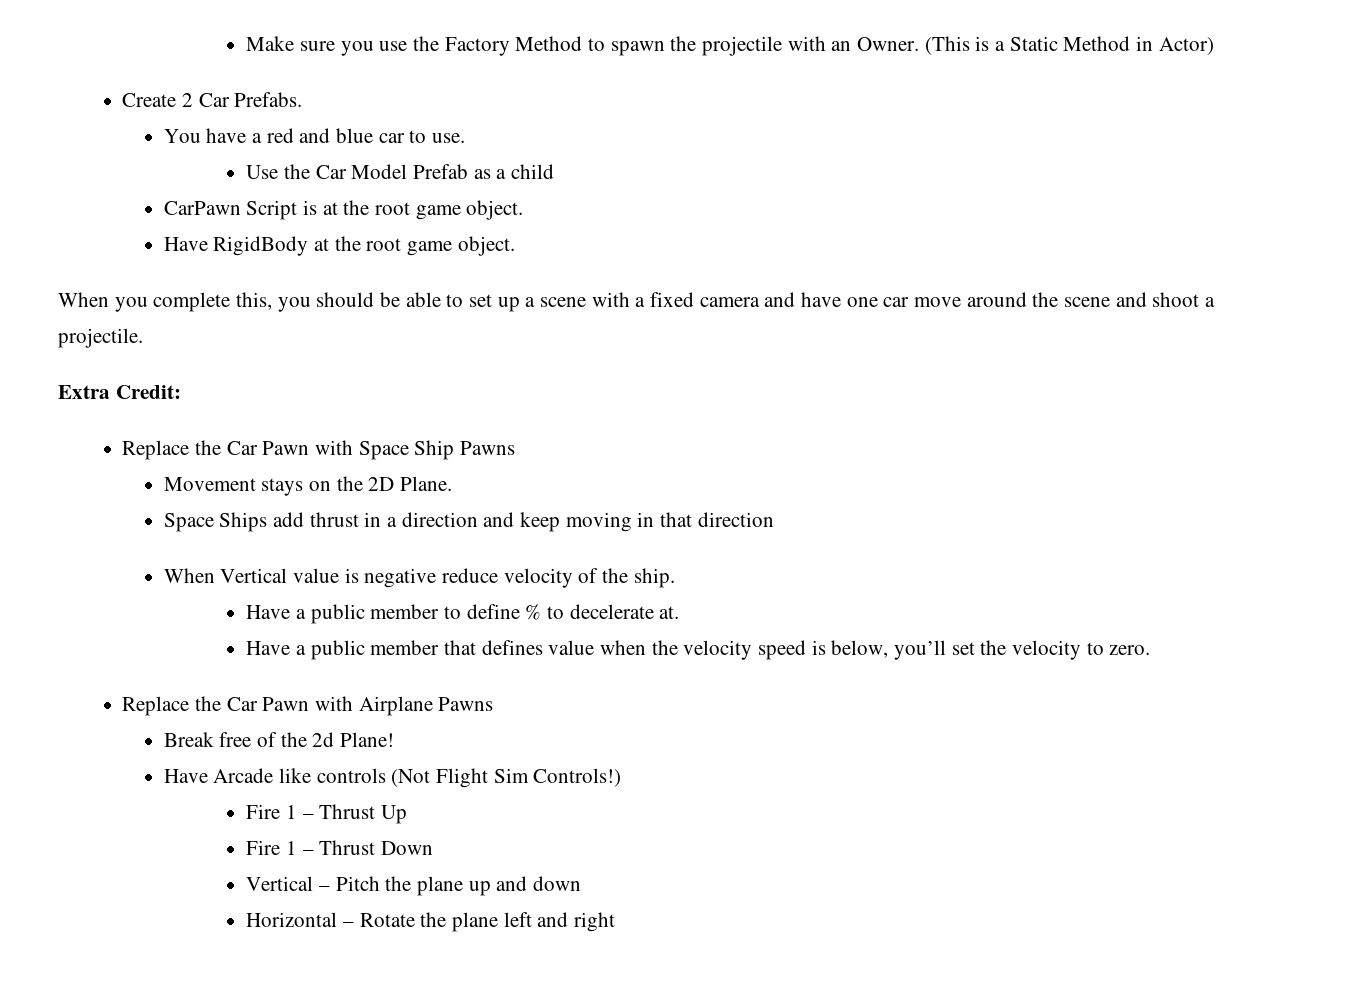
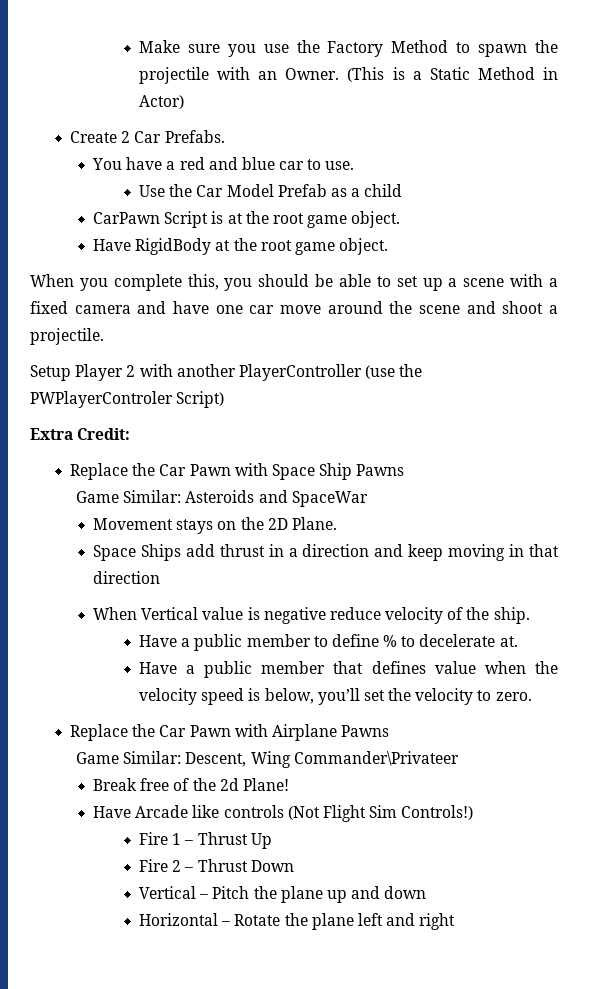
(143, 338) none -> [30,364,423,381] [30,391,225,408] // Setup Player 2 with another PlayerController (use the PWPlayerControler Script)
(516, 448) none -> [75,490,368,507] // Game Similar: Asteroids and SpaceWar
(494, 704) none -> [75,751,459,768] // Game Similar: Descent, Wing Commander\Privateer
[285,841,297,855] 1 -> [172,860,182,872] 2

